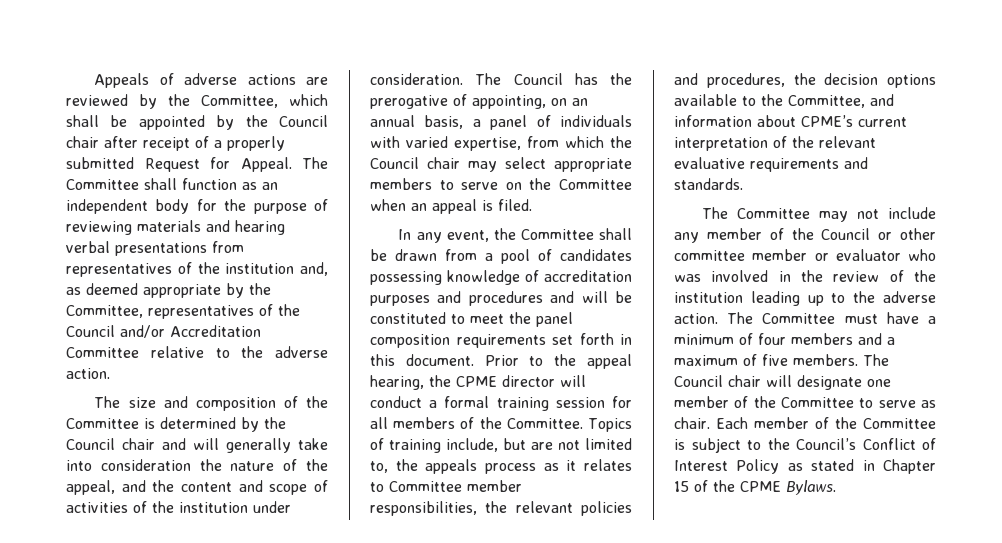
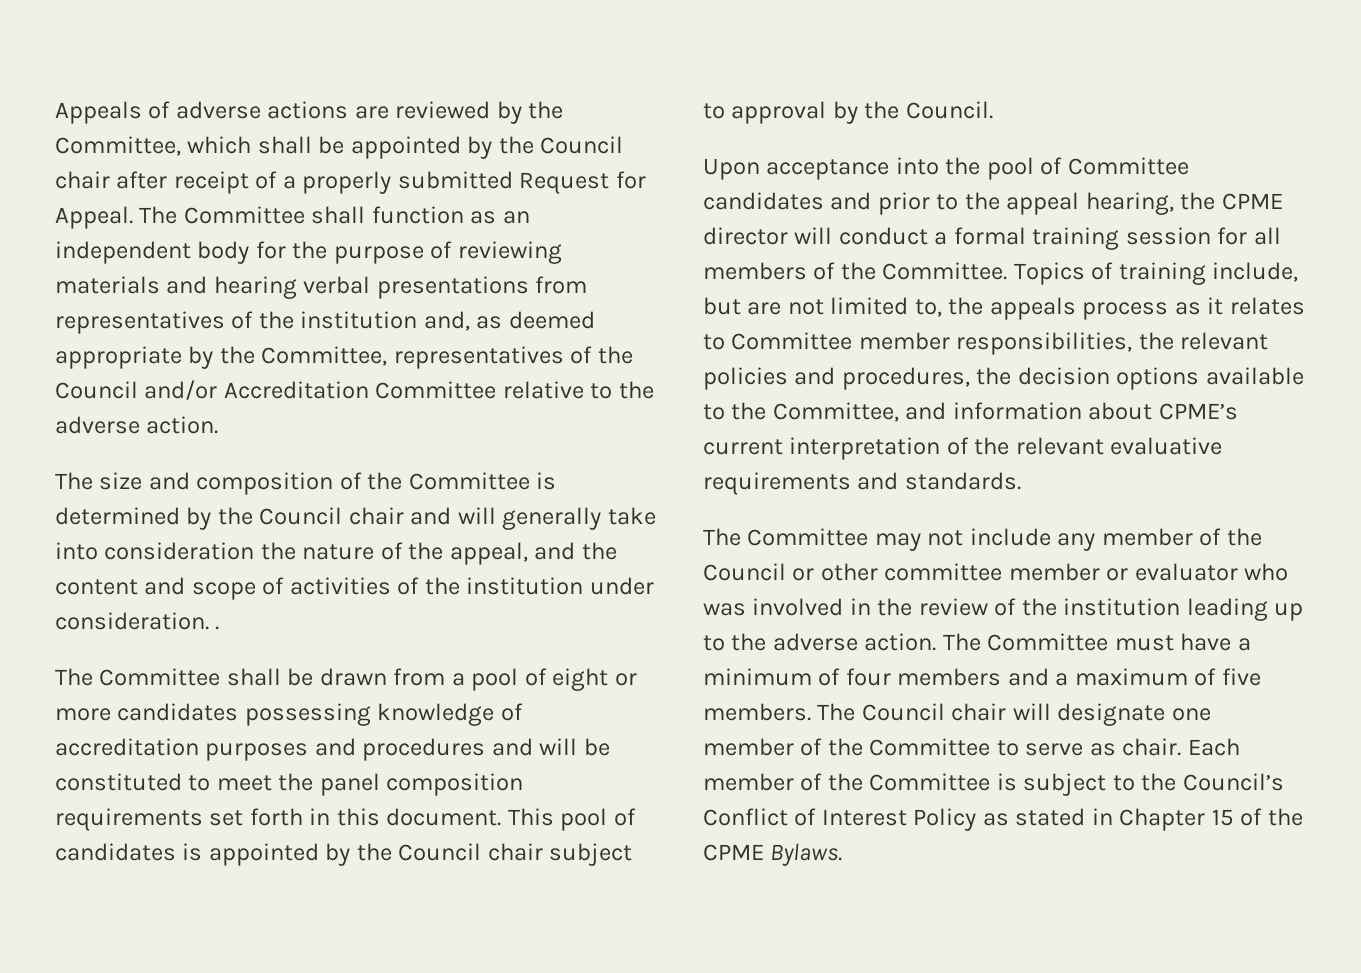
[475,73,632,85] [370,94,588,109] [370,115,632,130] [370,136,632,151] [370,157,632,172] [370,178,632,190] [370,199,532,214] [398,228,516,243] The Council has the prerogative of appointing, on an annual basis, a panel of individuals with varied expertise, from which the Council chair may select appropriate members to serve on the Committee when an appeal is filed. // In any event, the -> [215,626,220,630] [55,668,93,686] . // The
(552, 255) none -> [552,668,637,691] [55,708,111,721] eight or more
[484,355,519,366] Prior -> [507,808,636,831] [55,843,633,866] [703,101,993,124] [703,157,1189,180] [703,192,930,215] This pool of candidates is appointed by the Council chair subject to approval by the Council. // Upon acceptance into the pool of Committee candidates and prior

